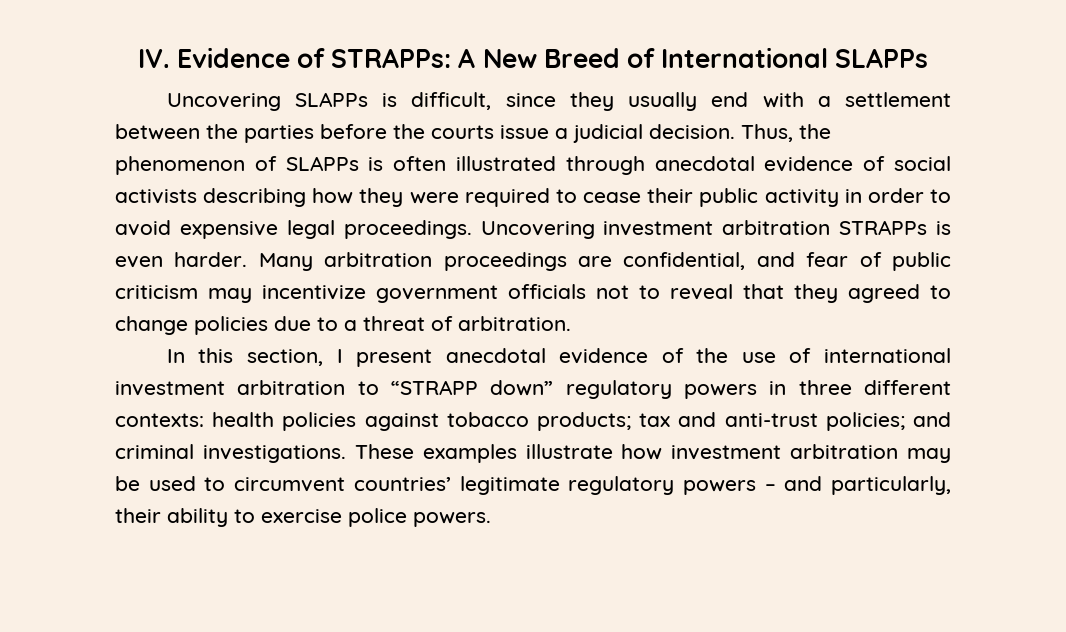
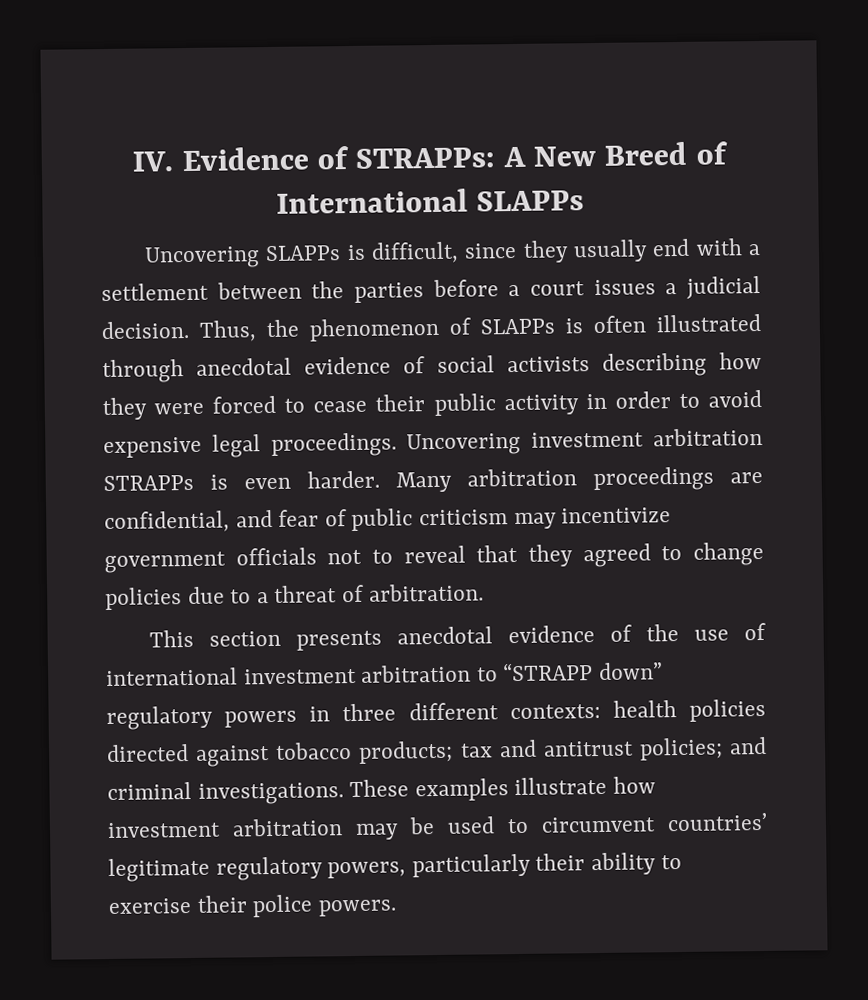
[393,124,549,139] the courts issue -> [508,279,656,297] a court issues
[464,188,550,207] required -> [212,395,277,414] forced
[166,348,433,367] In this section, I present -> [148,629,382,651] This section presents
(357, 421) none -> [106,744,189,763] directed
[724,413,818,427] anti-trust -> [542,740,634,757] antitrust
[682,476,952,495] powers – and particularly, -> [327,853,531,879] powers, particularly
(342, 516) none -> [196,895,248,913] their

